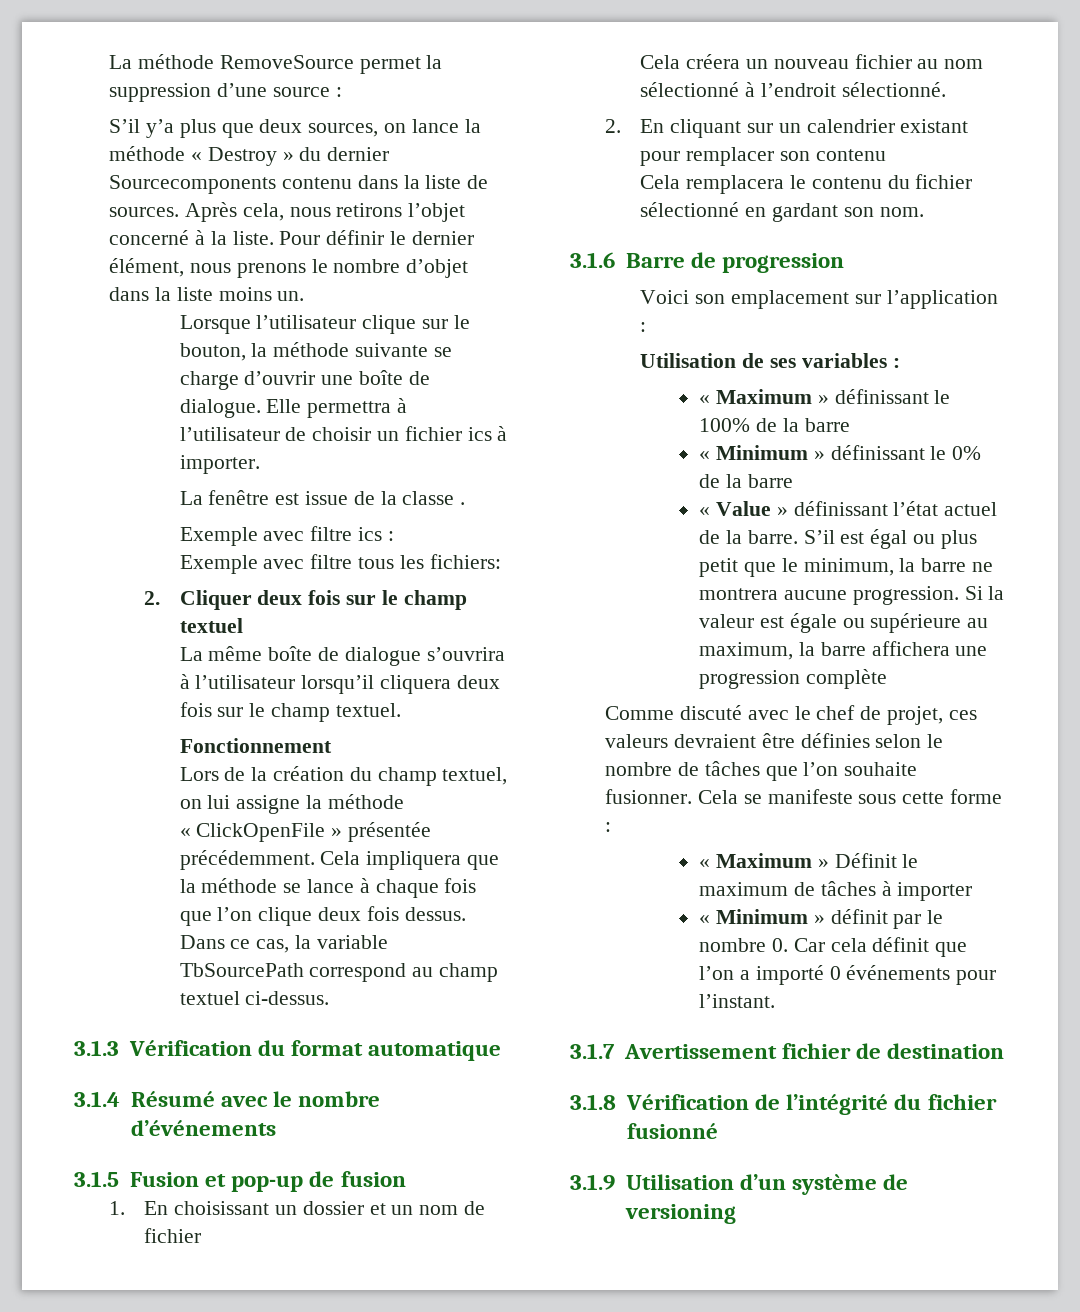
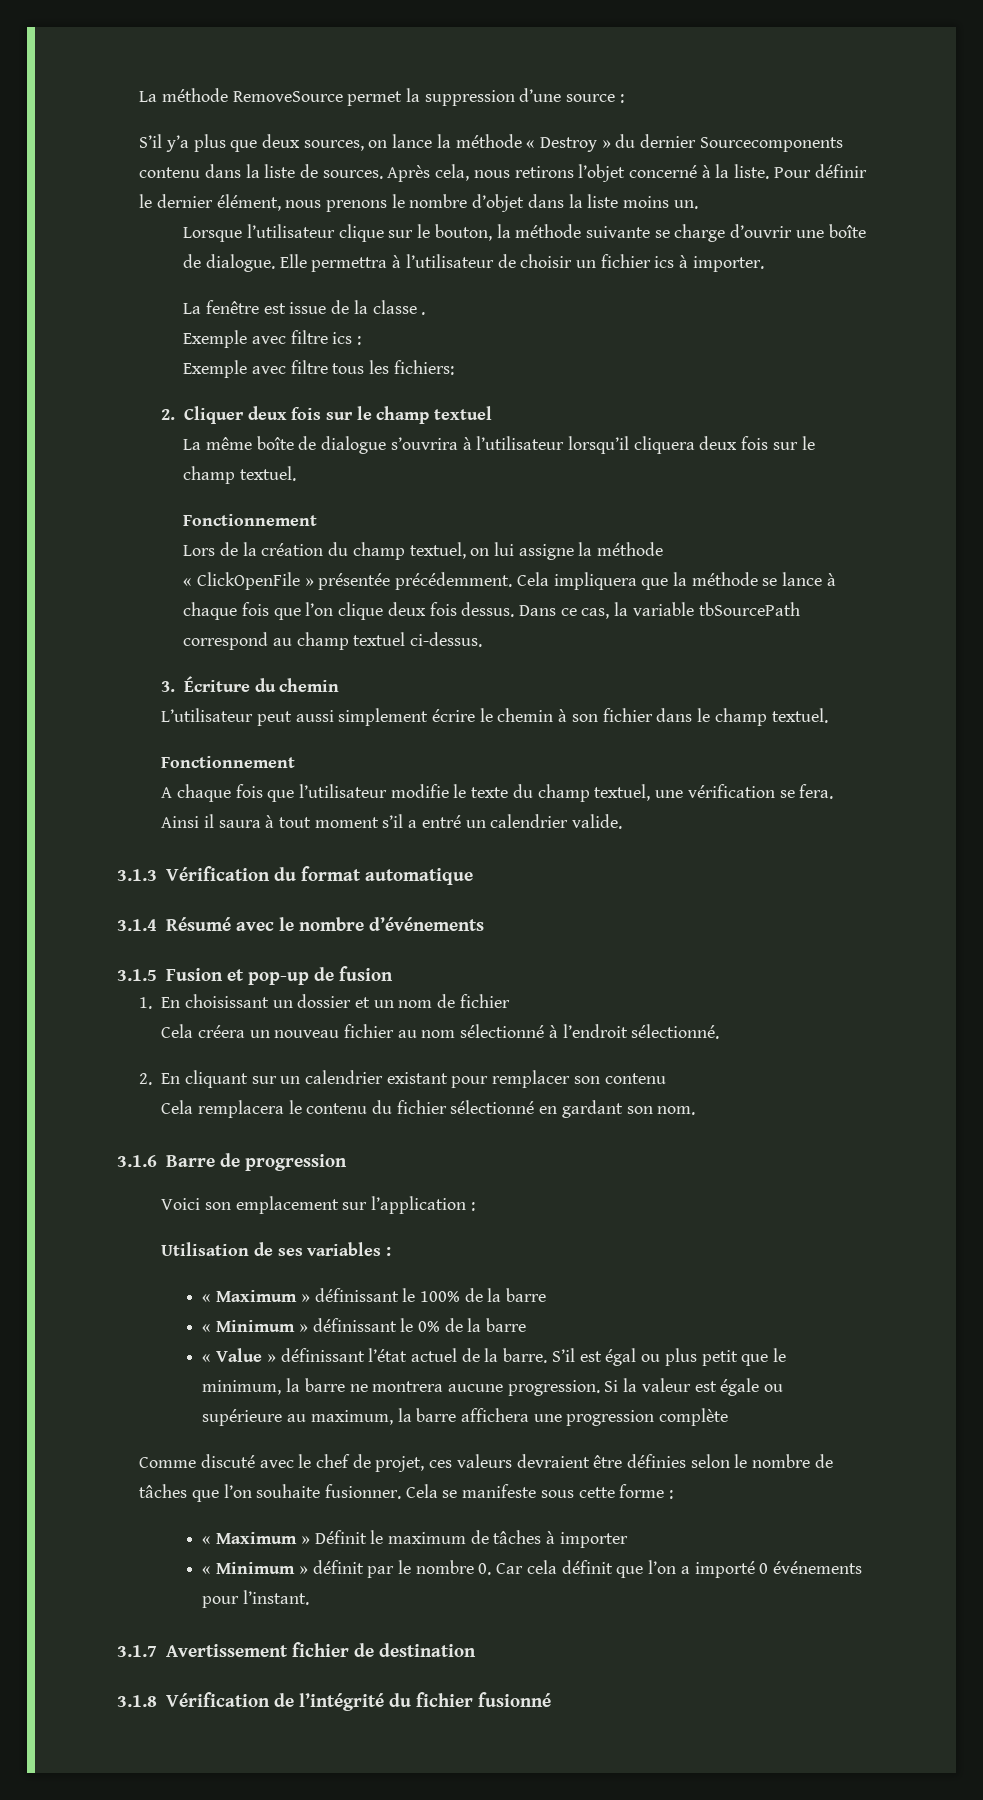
[179,963,304,977] TbSourcePath -> [698,602,800,616] tbSourcePath
(330, 998) none -> [161,676,340,692] [161,708,828,726] [161,756,296,768] [161,784,834,802] [161,814,623,829] // 3. Écriture du chemin // L’utilisateur peut aussi simplement écrire le chemin à son fichier dans le champ textuel. // Fonctionnement // A chaque fois que l’utilisateur modifie le texte du champ textuel, une vérification se fera. Ainsi il saura à tout moment s’il a entré un calendrier valide.
[570,1174,909,1195] [624,1204,736,1224] // 3.1.9 Utilisation d’un système de versioning -> (552, 1699) none

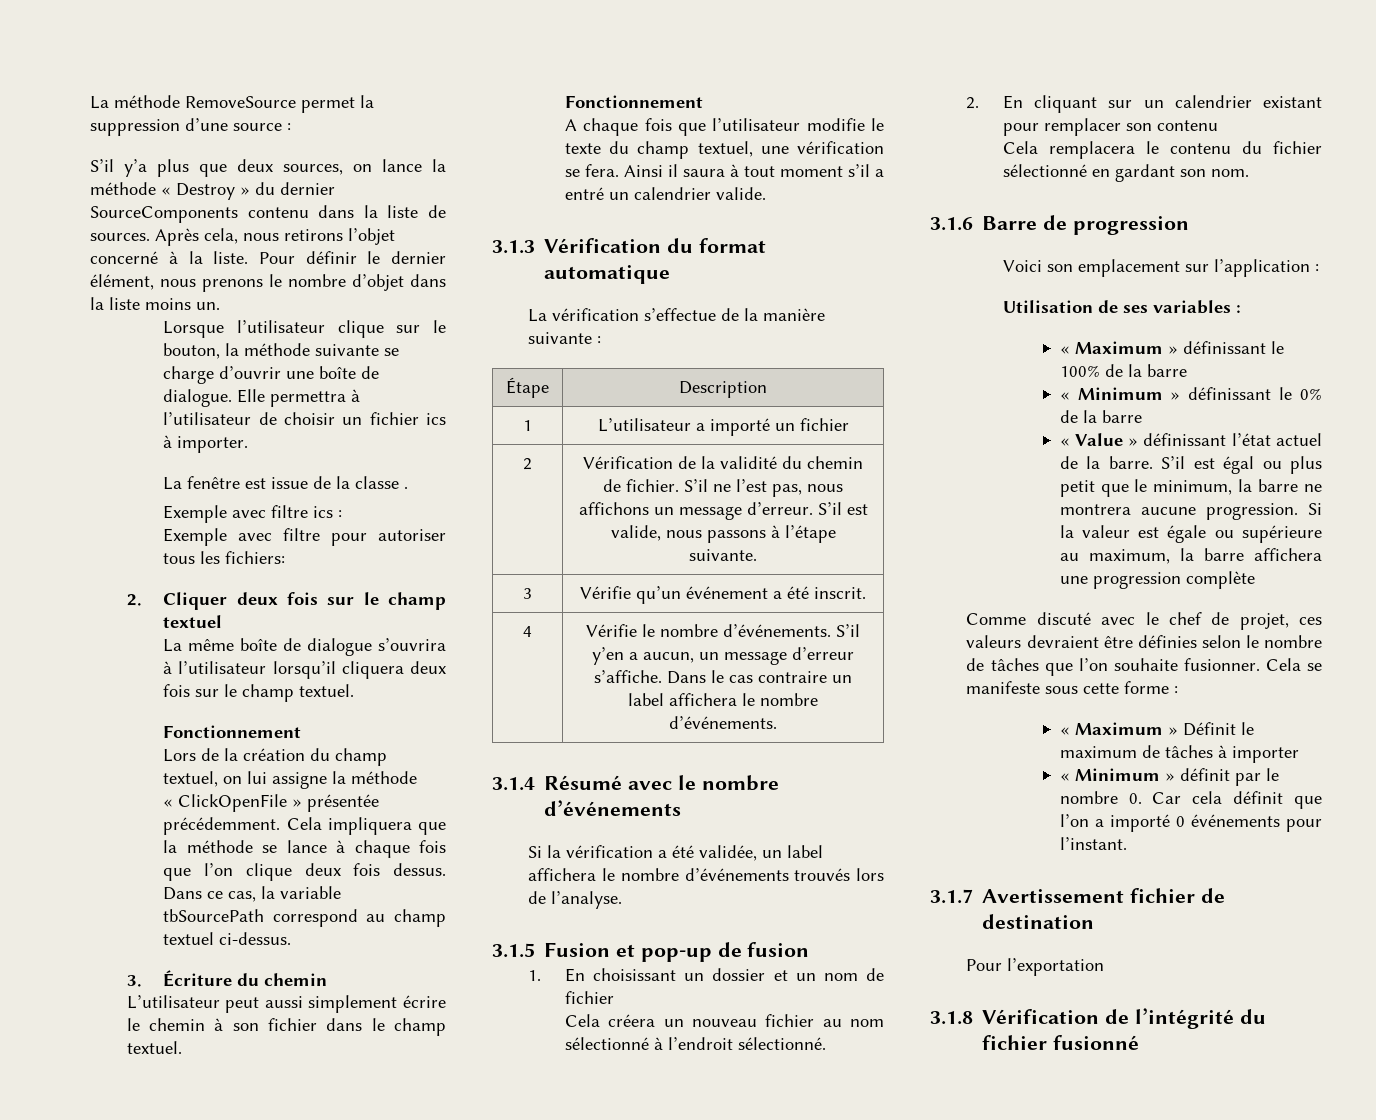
[699,137,843,152] Sourcecomponents -> [90,206,239,223] SourceComponents
(328, 367) none -> [331,529,446,546] pour autoriser
(474, 876) none -> [528,308,826,322] [528,332,602,344] [506,377,549,398] [679,381,767,398] [523,420,532,431] [597,418,849,436] [523,458,532,470] [583,456,863,469] [603,479,843,497] [578,502,868,520] [610,525,836,543] [689,549,757,561] [523,588,532,599] [580,586,866,604] [523,626,532,637] [586,624,860,637] [592,647,854,665] [594,670,852,684] [628,693,818,706] [669,716,777,729] // La vérification s’effectue de la manière suivante : // Étape | Description // 1 | L’utilisateur a importé un fichier // 2 | Vérification de la validité du chemin de fichier. S’il ne l’est pas, nous affichons un message d’erreur. S’il est valide, nous passons à l’étape suivante. // 3 | Vérifie qu’un événement a été inscrit. // 4 | Vérifie le nombre d’événements. S’il y’en a aucun, un message d’erreur s’affiche. Dans le cas contraire un label affichera le nombre d’événements.
(485, 924) none -> [528,845,824,861] [528,868,884,881] [528,891,623,909] // Si la vérification a été validée, un label affichera le nombre d’événements trouvés lors de l’analyse.
(477, 1650) none -> [966,958,1105,976] // Pour l’exportation

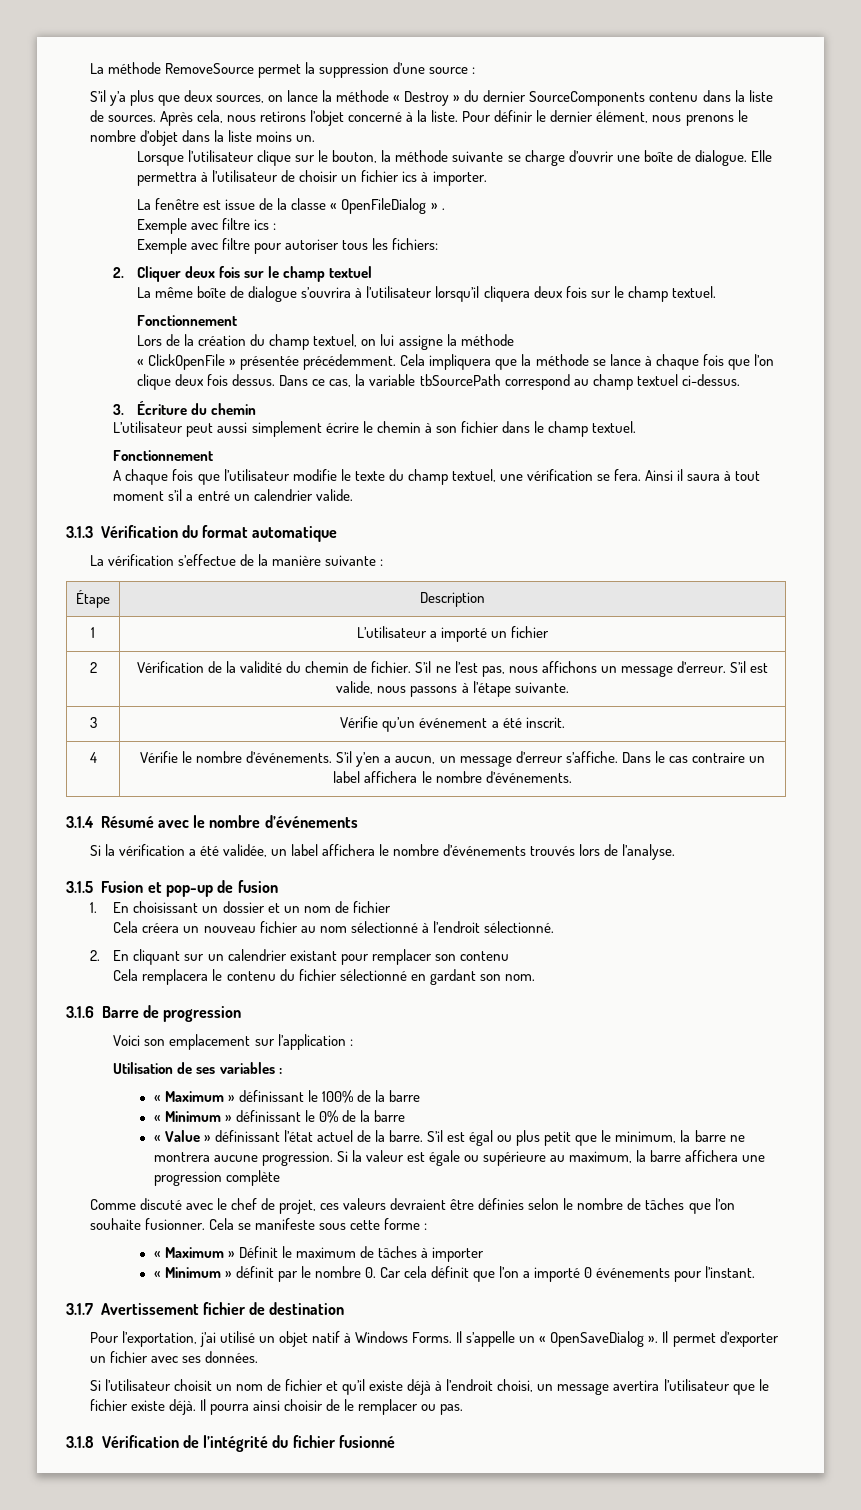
(400, 482) none -> [330,198,438,214] « OpenFileDialog »
[1007,958,1105,976] l’exportation -> [121,1331,779,1347] [89,1351,258,1363] [89,1379,769,1395] [89,1399,464,1415] l’exportation, j’ai utilisé un objet natif à Windows Forms. Il s’appelle un « OpenSaveDialog ». Il permet d’exporter un fichier avec ses données. // Si l’utilisateur choisit un nom de fichier et qu’il existe déjà à l’endroit choisi, un message avertira l’utilisateur que le fichier existe déjà. Il pourra ainsi choisir de le remplacer ou pas.

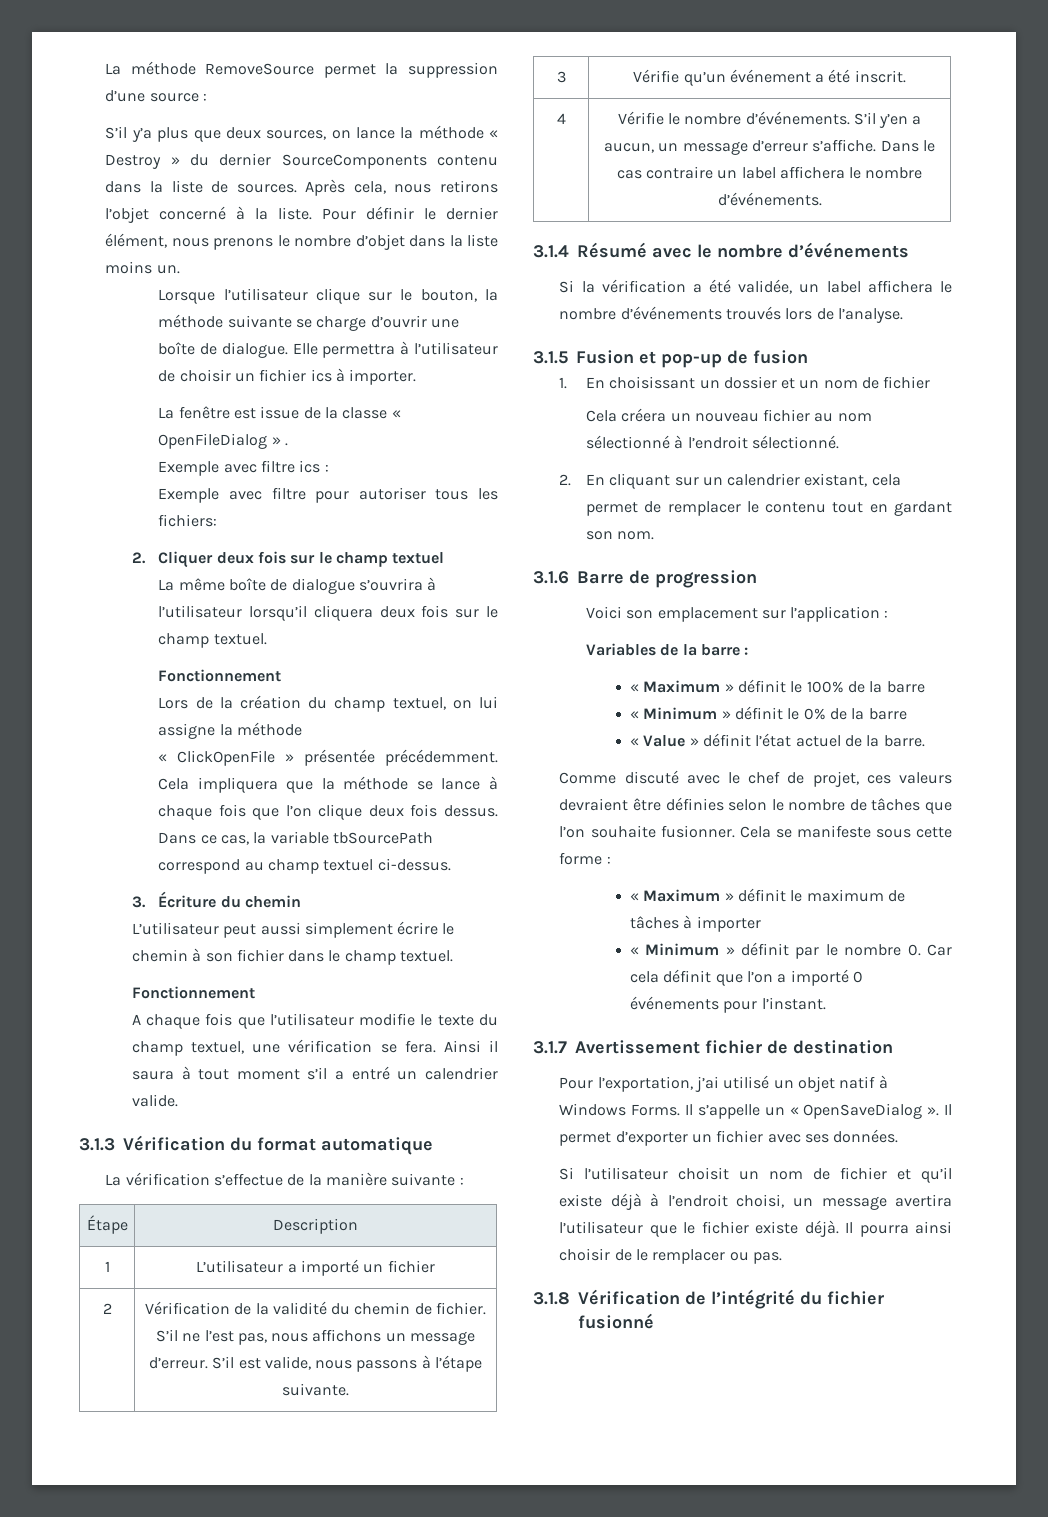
[289,949,509,965] [113,969,407,985] existant pour remplacer son contenu // Cela remplacera le contenu du fichier sélectionné -> [804,473,901,487] [585,501,864,516] existant, cela permet de remplacer le contenu tout
[113,1062,282,1074] [153,1090,304,1102] Utilisation de ses variables : // « Maximum » définissant -> [585,643,749,656] [629,679,786,693] Variables de la barre : // « Maximum » définit
[235,1110,301,1122] définissant -> [734,706,783,720] définit
[214,1130,280,1142] définissant -> [702,733,751,747] définit
[427,1130,745,1146] [153,1150,766,1166] [153,1170,280,1186] S’il est égal ou plus petit que le minimum, la barre ne montrera aucune progression. Si la valeur est égale ou supérieure au maximum, la barre affichera une progression complète -> (925, 741) none
[238,1246,278,1258] Définit -> [737,888,786,902] définit

